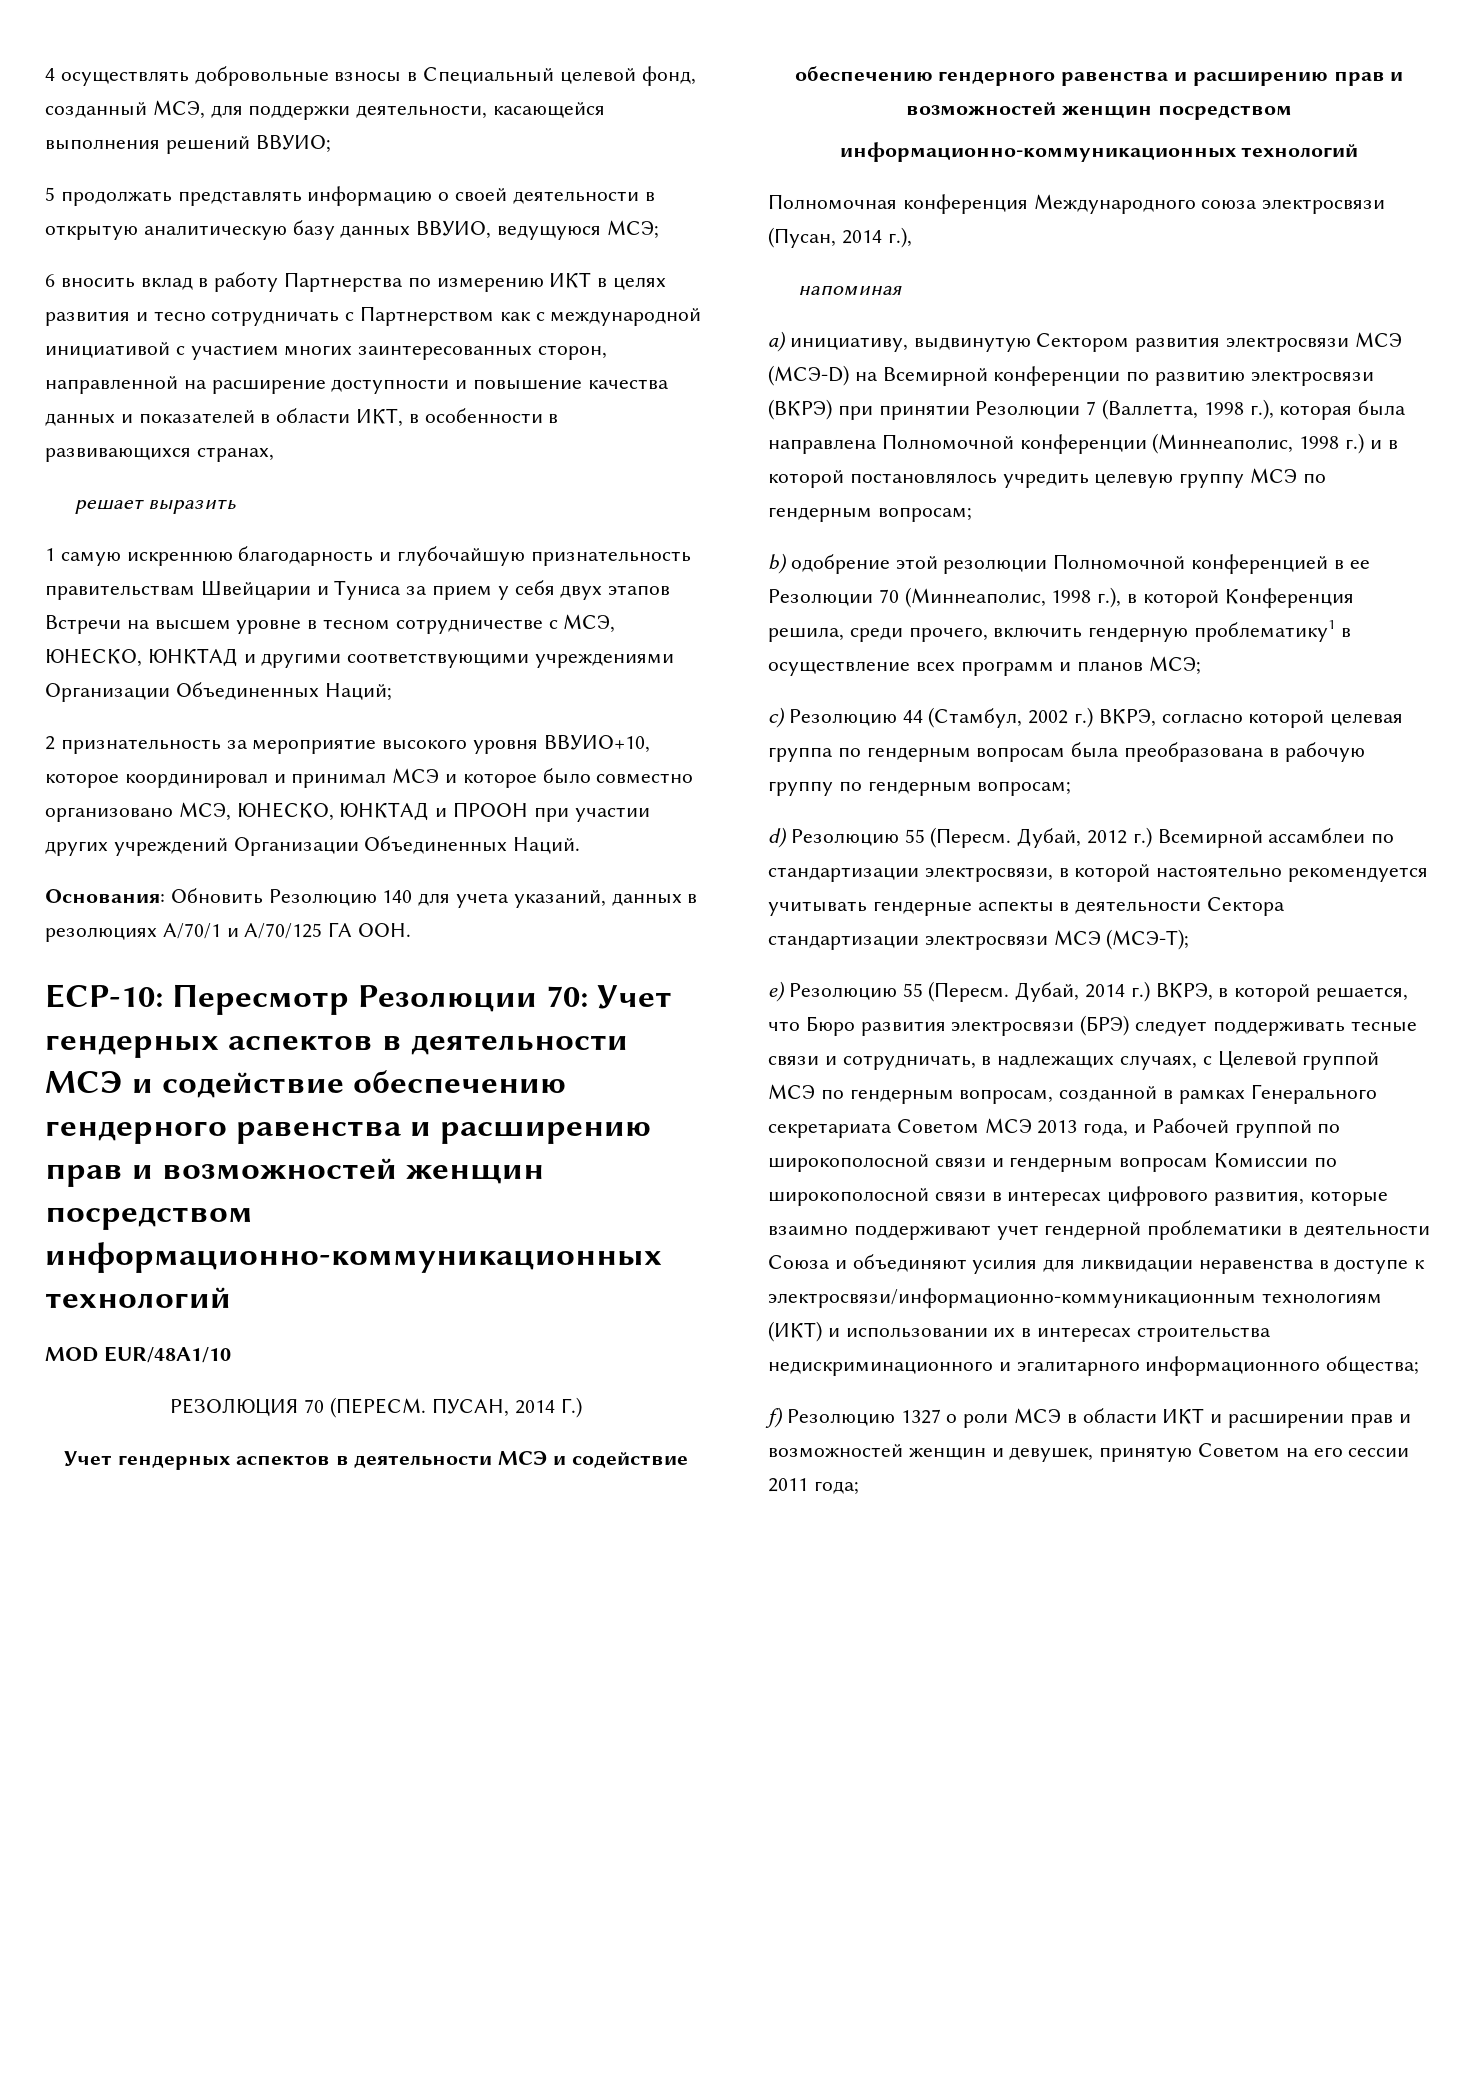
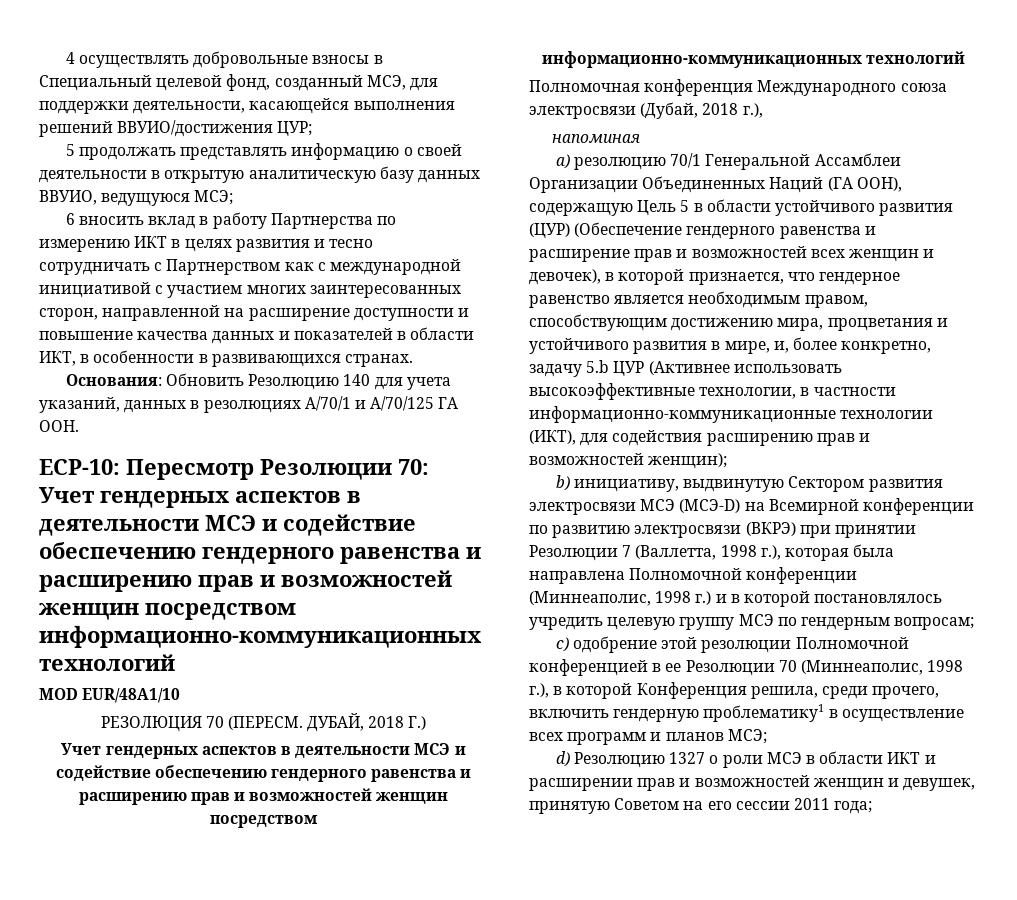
[255,135,331,153] ВВУИО; -> [117,120,313,137] ВВУИО/достижения ЦУР;
[196,447,274,462] [74,499,237,514] [45,546,691,566] [45,580,671,600] [45,614,616,634] [45,648,675,668] [45,682,392,702] [45,735,650,754] [45,768,694,788] [45,802,650,822] [45,836,581,856] странах, // решает выразить // 1 самую искреннюю благодарность и глубочайшую признательность правительствам Швейцарии и Туниса за прием у себя двух этапов Встречи на высшем уровне в тесном сотрудничестве с МСЭ, ЮНЕСКО, ЮНКТАД и другими соответствующими учреждениями Организации Объединенных Наций; // 2 признательность за мероприятие высокого уровня ВВУИО+10, которое координировал и принимал МСЭ и которое было совместно организовано МСЭ, ЮНЕСКО, ЮНКТАД и ПРООН при участии других учреждений Организации Объединенных Наций. -> [344,354,413,367] странах.
[431,1398,555,1417] ПУСАН, 2014 -> [307,713,405,732] ДУБАЙ, 2018
[768,227,882,248] (Пусан, 2014 -> [640,102,739,119] (Дубай, 2018
(786, 341) none -> [574,153,901,170] [529,176,902,193] [529,199,954,216] [529,222,876,239] [529,246,935,262] [529,269,900,285] [529,291,868,308] [529,314,948,331] [529,337,932,354] [529,360,842,377] [529,383,896,400] [529,406,934,423] [529,430,870,446] [529,453,728,469] [555,475,570,491] резолюцию 70/1 Генеральной Ассамблеи Организации Объединенных Наций (ГА ООН), содержащую Цель 5 в области устойчивого развития (ЦУР) (Обеспечение гендерного равенства и расширение прав и возможностей всех женщин и девочек), в которой признается, что гендерное равенство является необходимым правом, способствующим достижению мира, процветания и устойчивого развития в мире, и, более конкретно, задачу 5.b ЦУР (Активнее использовать высокоэффективные технологии, в частности информационно-коммуникационные технологии (ИКТ), для содействия расширению прав и возможностей женщин); // b)
[768,553,787,574] b) -> [555,637,569,652] с)
[768,707,1404,728] [768,742,1365,762] [768,781,1072,796] [768,827,1395,848] [768,864,1429,882] [768,897,1286,916] [768,929,1190,950] [768,981,1409,1002] [768,1015,1417,1036] [768,1051,1380,1070] [768,1084,1377,1104] [768,1118,1341,1138] [768,1153,1337,1172] [768,1186,1388,1206] [768,1220,1430,1240] [768,1254,1426,1274] [768,1288,1382,1308] [768,1321,1271,1342] [768,1356,1420,1376] [765,1407,783,1428] с) Резолюцию 44 (Стамбул, 2002 г.) ВКРЭ, согласно которой целевая группа по гендерным вопросам была преобразована в рабочую группу по гендерным вопросам; // d) Резолюцию 55 (Пересм. Дубай, 2012 г.) Всемирной ассамблеи по стандартизации электросвязи, в которой настоятельно рекомендуется учитывать гендерные аспекты в деятельности Сектора стандартизации электросвязи МСЭ (МСЭ-Т); // e) Резолюцию 55 (Пересм. Дубай, 2014 г.) ВКРЭ, в которой решается, что Бюро развития электросвязи (БРЭ) следует поддерживать тесные связи и сотрудничать, в надлежащих случаях, с Целевой группой МСЭ по гендерным вопросам, созданной в рамках Генерального секретариата Советом МСЭ 2013 года, и Рабочей группой по широкополосной связи и гендерным вопросам Комиссии по широкополосной связи в интересах цифрового развития, которые взаимно поддерживают учет гендерной проблематики в деятельности Союза и объединяют усилия для ликвидации неравенства в доступе к электросвязи/информационно-коммуникационным технологиям (ИКТ) и использовании их в интересах строительства недискриминационного и эгалитарного информационного общества; // f) -> [555,751,570,767] d)

